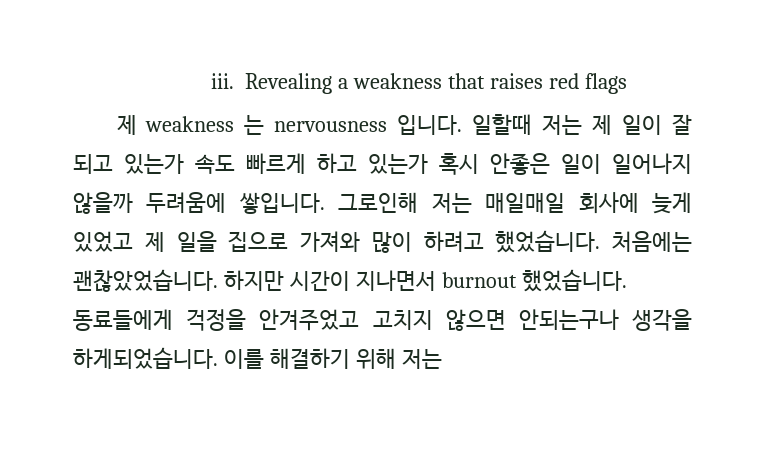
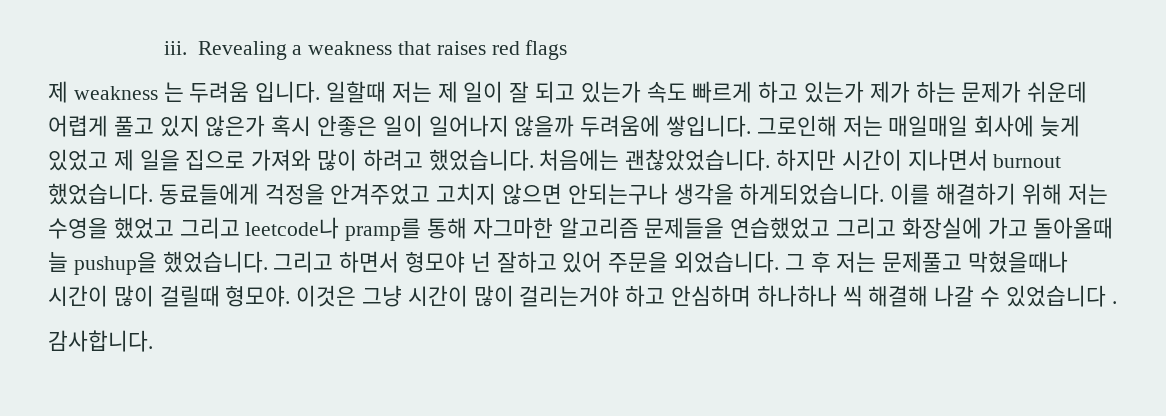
[274,121,388,132] nervousness -> [189,81,250,103] 두려움
(428, 164) none -> [869,81,1088,103] [48,115,266,137] 제가 하는 문제가 쉬운데 어렵게 풀고 있지 않은가
(442, 359) none -> [48,217,1114,241] [48,251,1069,275] [48,285,1117,307] [48,330,153,352] 수영을 했었고 그리고 leetcode나 pramp를 통해 자그마한 알고리즘 문제들을 연습했었고 그리고 화장실에 가고 돌아올때 늘 pushup을 했었습니다. 그리고 하면서 형모야 넌 잘하고 있어 주문을 외었습니다. 그 후 저는 문제풀고 막혔을때나 시간이 많이 걸릴때 형모야. 이것은 그냥 시간이 많이 걸리는거야 하고 안심하며 하나하나 씩 해결해 나갈 수 있었습니다 . // 감사합니다.

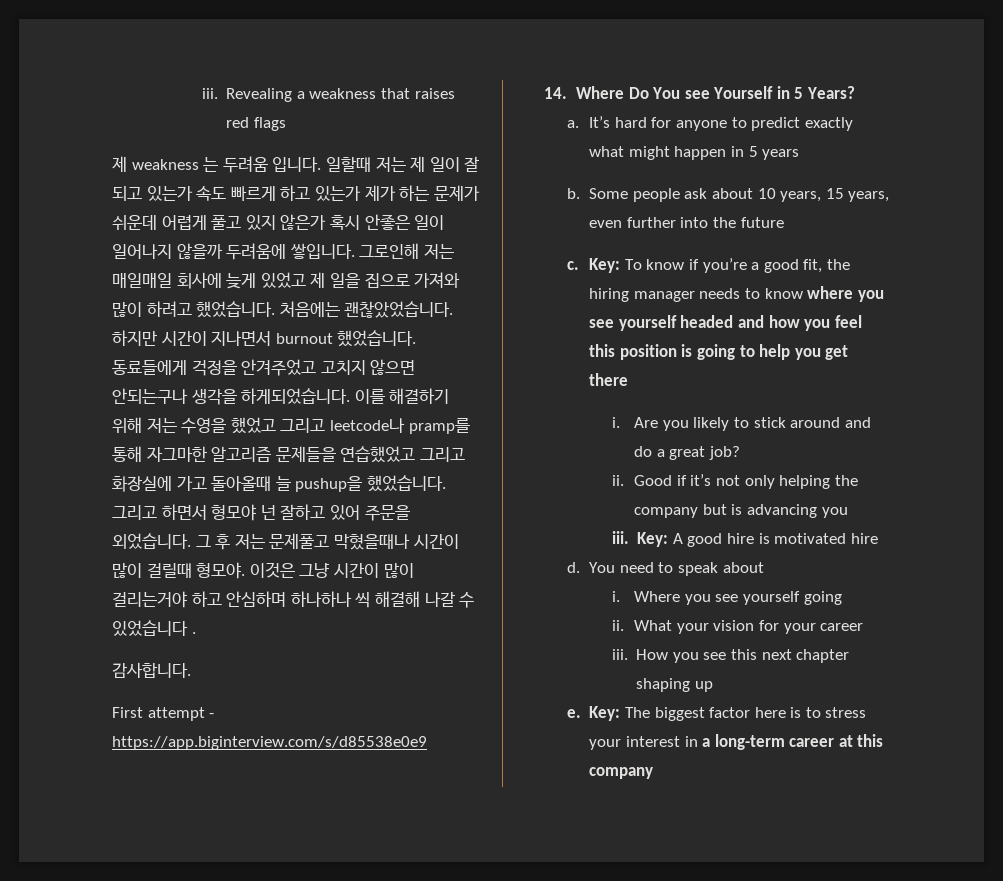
(153, 341) none -> [112,707,215,721] [112,736,427,750] [544,86,856,99] [566,116,853,131] [589,146,800,160] [566,188,890,202] [589,217,784,228] [566,258,851,273] [589,286,884,302] [589,315,862,331] [589,344,849,360] [589,373,629,386] [611,417,871,431] [634,446,740,460] [611,474,858,489] [634,504,848,518] [611,531,878,547] [566,562,764,576] [611,591,842,605] [611,620,864,634] [611,649,850,663] [636,678,713,692] [566,706,867,721] [589,734,884,750] [589,767,654,779] // First attempt - https://app.biginterview.com/s/d85538e0e9 // 14. Where Do You see Yourself in 5 Years? // a. It’s hard for anyone to predict exactly what might happen in 5 years // b. Some people ask about 10 years, 15 years, even further into the future // c. Key: To know if you’re a good fit, the hiring manager needs to know where you see yourself headed and how you feel this position is going to help you get there // i. Are you likely to stick around and do a great job? // ii. Good if it’s not only helping the company but is advancing you // iii. Key: A good hire is motivated hire // d. You need to speak about // i. Where you see yourself going // ii. What your vision for your career // iii. How you see this next chapter shaping up // e. Key: The biggest factor here is to stress your interest in a long-term career at this company

